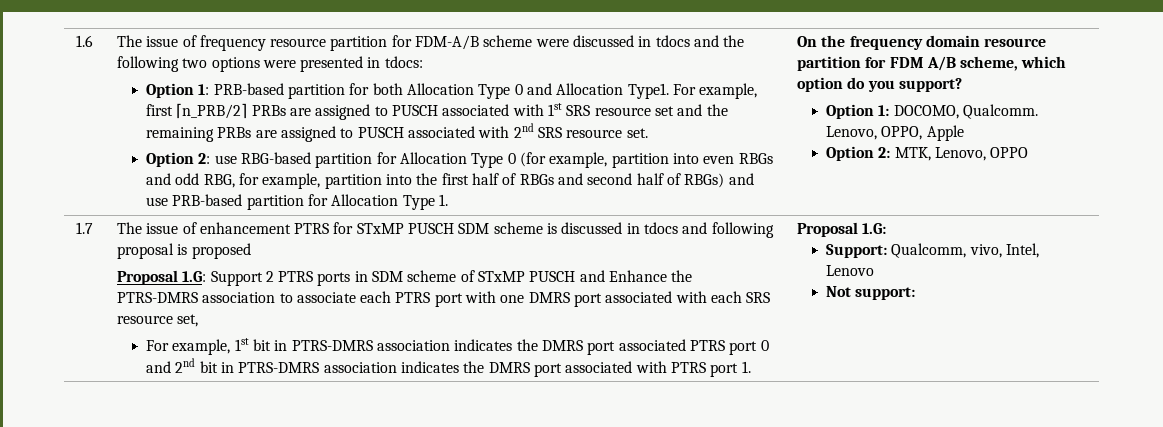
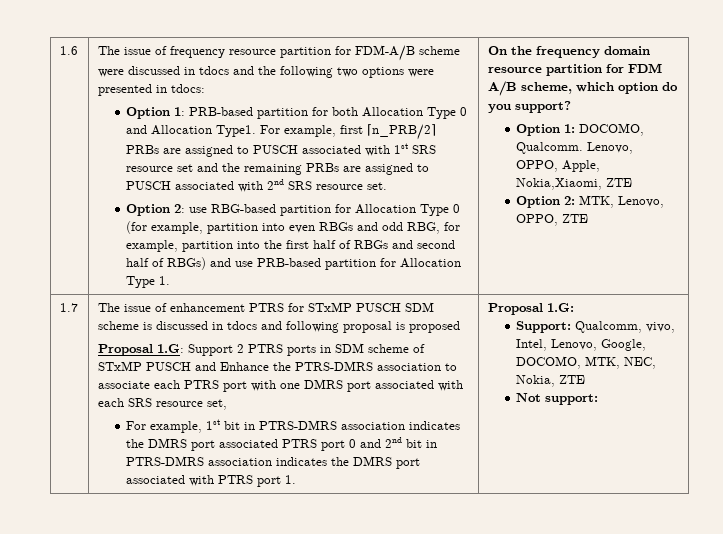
[926,125,964,141] Apple -> [562,160,601,172] [516,178,633,190] Apple, Nokia,Xiaomi, ZTE
[990,147,1029,158] OPPO -> [516,214,589,226] OPPO, ZTE
[826,265,875,276] Lenovo -> [551,339,647,351] [516,356,657,369] [516,375,586,387] Lenovo, Google, DOCOMO, MTK, NEC, Nokia, ZTE

